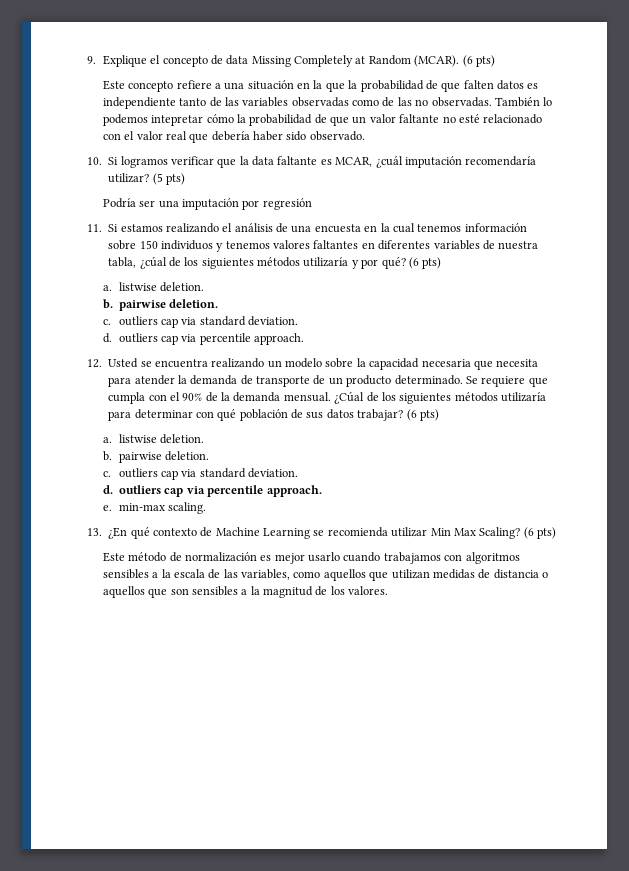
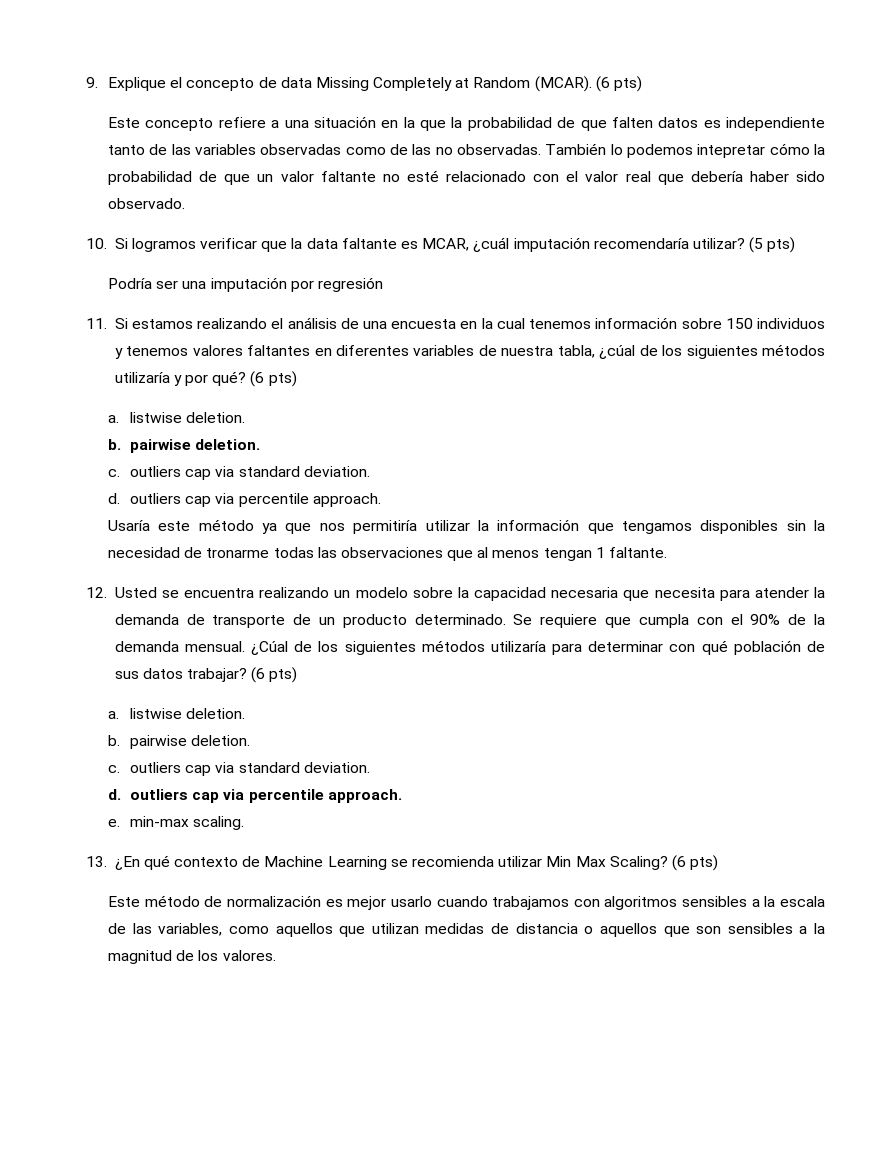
(305, 339) none -> [107,519,826,534] [107,547,668,561] // Usaría este método ya que nos permitiría utilizar la información que tengamos disponibles sin la necesidad de tronarme todas las observaciones que al menos tengan 1 faltante.

